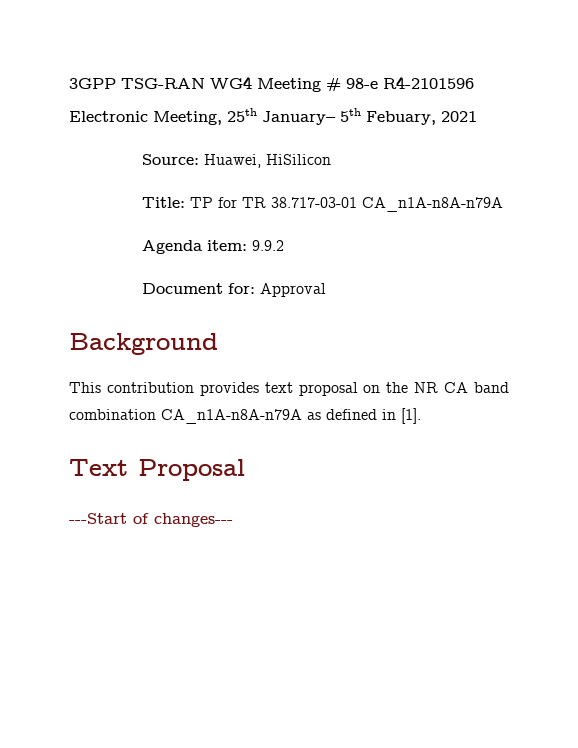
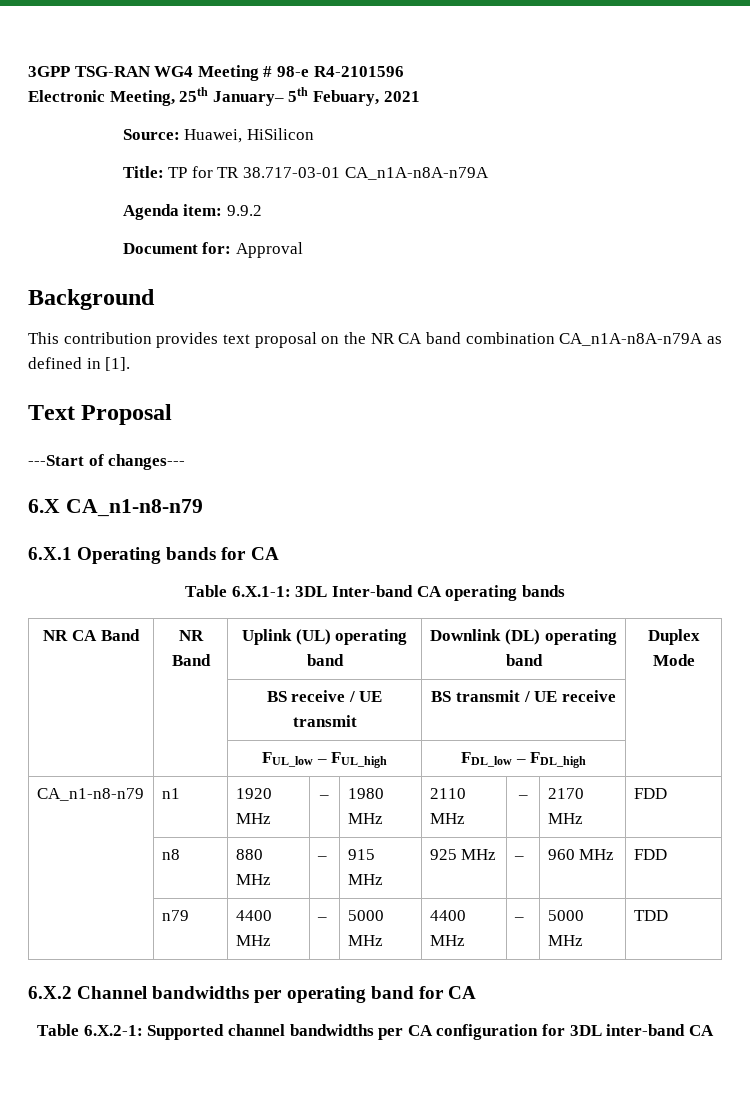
(233, 520) none -> [28,499,203,517] [28,547,279,564] [185,585,565,601] [43,629,140,641] [178,630,204,641] [171,654,211,666] [241,629,408,645] [306,654,344,666] [430,629,617,645] [505,654,543,666] [647,629,700,645] [652,654,695,666] [266,690,383,702] [292,715,357,727] [431,690,616,702] [261,752,388,768] [460,752,587,768] [36,788,144,801] [161,788,180,799] [235,788,272,799] [235,813,271,824] [319,795,329,799] [347,788,384,799] [347,813,383,824] [429,788,466,799] [429,813,465,824] [517,795,528,799] [547,788,584,799] [547,813,583,824] [633,788,667,799] [161,849,180,860] [235,849,263,860] [235,874,271,885] [316,856,327,860] [347,849,375,860] [347,874,383,885] [429,849,497,860] [513,856,524,860] [547,849,615,860] [633,849,667,860] [161,910,189,921] [235,910,272,921] [235,935,271,946] [316,917,327,921] [347,910,384,921] [347,935,383,946] [429,910,466,921] [429,935,465,946] [513,917,524,921] [547,910,584,921] [547,935,583,946] [633,910,668,921] [28,986,476,1003] [37,1024,714,1040] // 6.X CA_n1-n8-n79 // 6.X.1 Operating bands for CA // Table 6.X.1-1: 3DL Inter-band CA operating bands // NR CA Band | NR Band | Uplink (UL) operating band | Downlink (DL) operating band | Duplex Mode // | | BS receive / UE transmit | BS transmit / UE receive | // | | FUL_low – FUL_high | FDL_low – FDL_high | // CA_n1-n8-n79 | n1 | 1920 MHz | – | 1980 MHz | 2110 MHz | – | 2170 MHz | FDD // | n8 | 880 MHz | – | 915 MHz | 925 MHz | – | 960 MHz | FDD // | n79 | 4400 MHz | – | 5000 MHz | 4400 MHz | – | 5000 MHz | TDD // 6.X.2 Channel bandwidths per operating band for CA // Table 6.X.2-1: Supported channel bandwidths per CA configuration for 3DL inter-band CA

